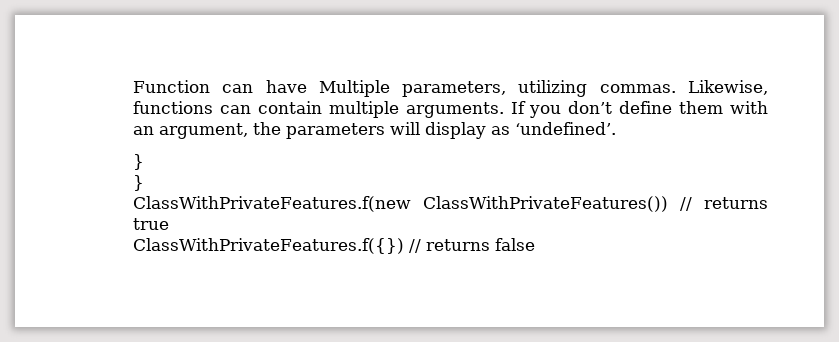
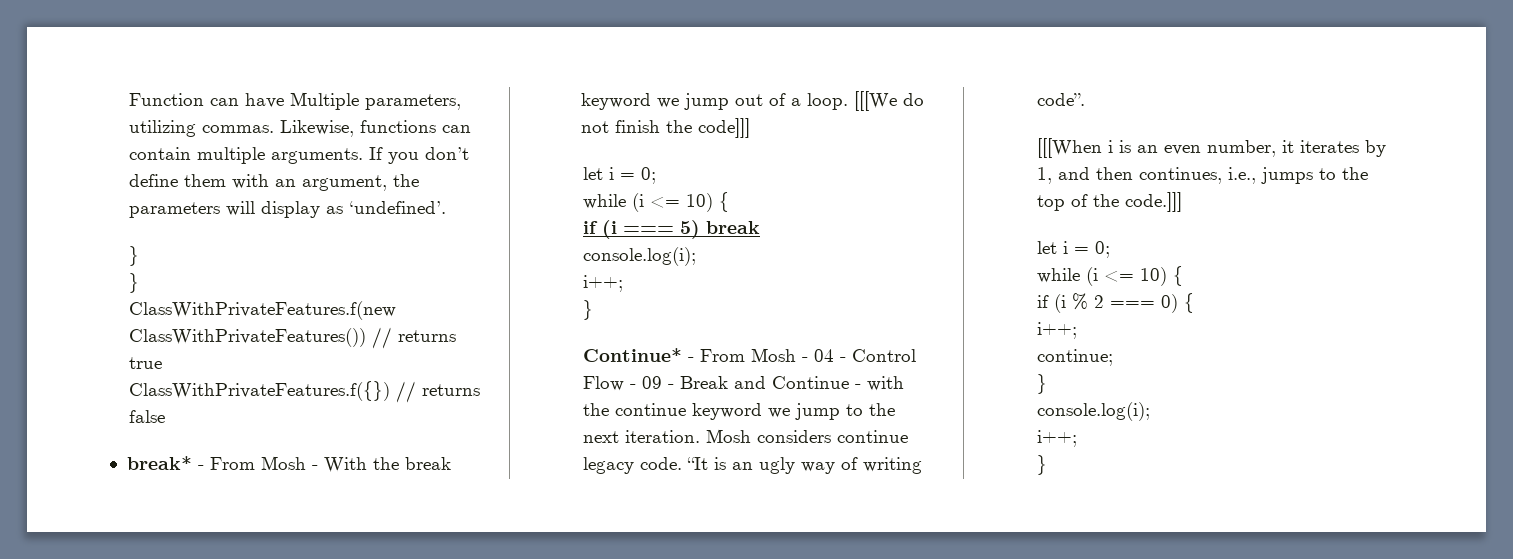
(536, 244) none -> [126,456,451,473] [580,91,924,111] [580,118,750,138] [582,167,656,184] [582,192,729,212] [582,220,760,239] [582,247,696,266] [582,275,623,292] [582,300,593,320] [582,348,916,362] [582,376,904,391] [582,403,895,420] [582,429,908,443] [582,457,922,474] [1036,93,1085,106] [1036,138,1386,158] [1036,167,1368,184] [1036,192,1182,212] [1036,241,1110,258] [1036,266,1183,286] [1036,293,1194,313] [1036,322,1077,339] [1036,349,1113,366] [1036,374,1047,394] [1036,402,1150,421] [1036,430,1077,447] [1036,455,1047,475] // break* - From Mosh - With the break keyword we jump out of a loop. [[[We do not finish the code]]] // let i = 0; // while (i <= 10) { // if (i === 5) break // console.log(i); // i++; // } // Continue* - From Mosh - 04 - Control Flow - 09 - Break and Continue - with the continue keyword we jump to the next iteration. Mosh considers continue legacy code. “It is an ugly way of writing code”. // [[[When i is an even number, it iterates by 1, and then continues, i.e., jumps to the top of the code.]]] // let i = 0; // while (i <= 10) { // if (i % 2 === 0) { // i++; // continue; // } // console.log(i); // i++; // }

